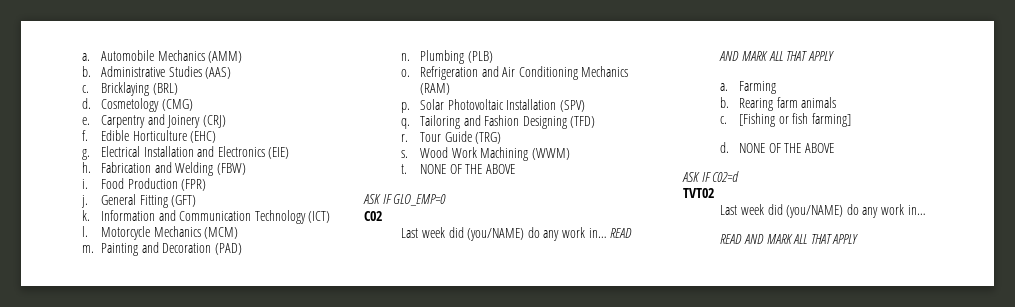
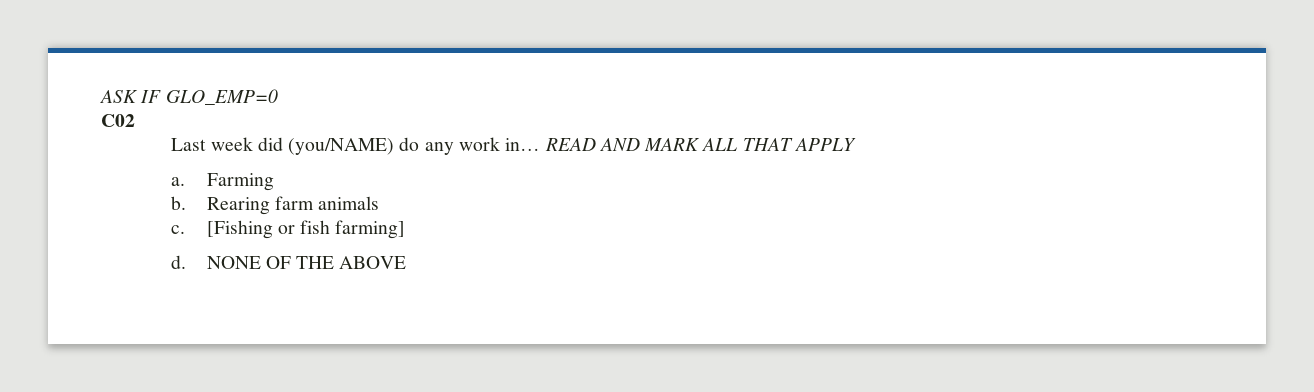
[82,50,243,63] [82,66,232,79] [82,82,178,96] [82,98,193,112] [82,114,226,128] [82,130,217,143] [82,146,290,160] [82,162,246,176] [82,178,207,191] [81,194,197,208] [82,210,331,224] [82,226,239,240] [82,242,242,256] [401,50,493,64] [401,66,629,80] [419,83,450,95] [401,99,585,113] [401,115,596,129] [401,131,502,144] [401,147,570,161] [401,164,515,174] a. Automobile Mechanics (AMM) // b. Administrative Studies (AAS) // c. Bricklaying (BRL) // d. Cosmetology (CMG) // e. Carpentry and Joinery (CRJ) // f. Edible Horticulture (EHC) // g. Electrical Installation and Electronics (EIE) // h. Fabrication and Welding (FBW) // i. Food Production (FPR) // j. General Fitting (GFT) // k. Information and Communication Technology (ICT) // l. Motorcycle Mechanics (MCM) // m. Painting and Decoration (PAD) // n. Plumbing (PLB) // o. Refrigeration and Air Conditioning Mechanics (RAM) // p. Solar Photovoltaic Installation (SPV) // q. Tailoring and Fashion Designing (TFD) // r. Tour Guide (TRG) // s. Wood Work Machining (WWM) // t. NONE OF THE ABOVE // -> (100, 96) none
[682,171,740,182] [683,188,714,198] [720,204,926,218] [720,234,859,244] // ASK IF C02=d // TVT02 // Last week did (you/NAME) do any work in… // READ AND MARK ALL THAT APPLY -> (407, 262) none

